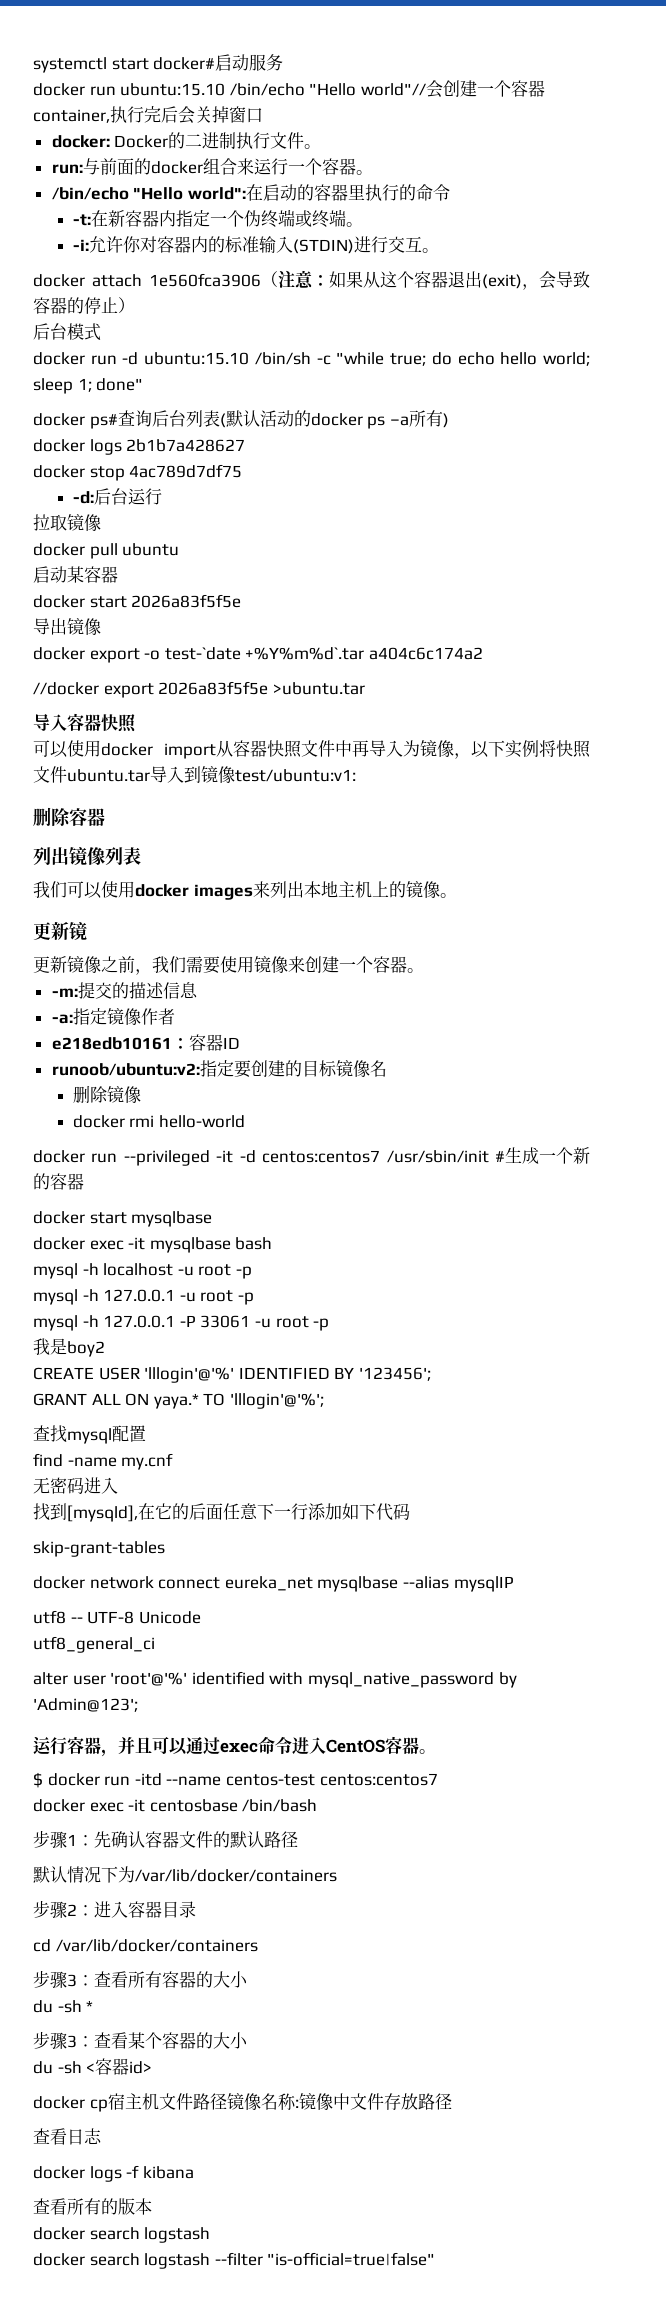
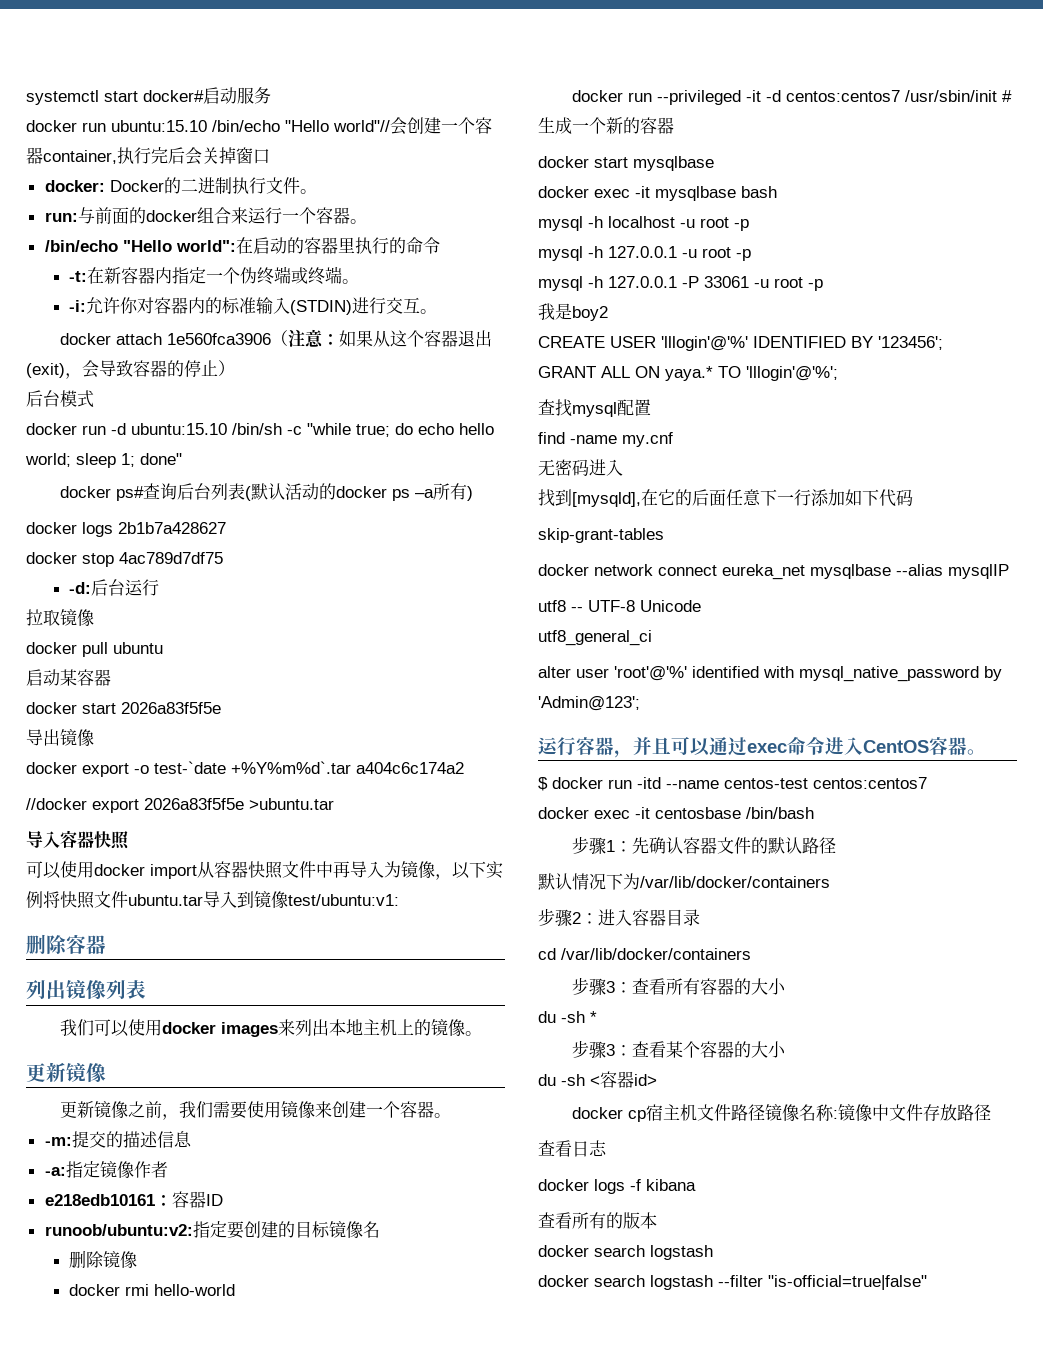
(87, 931) none -> [86,1063,106,1083] 像

